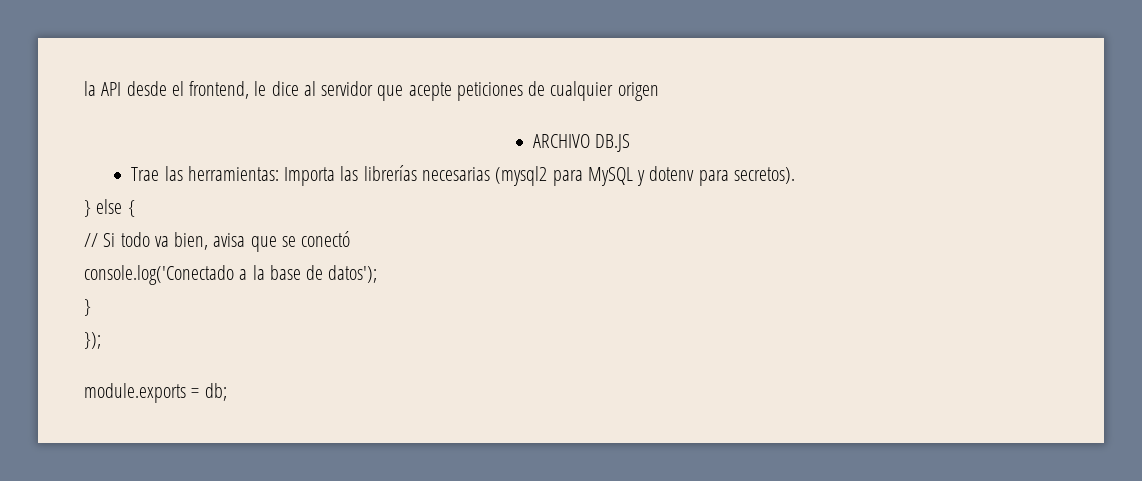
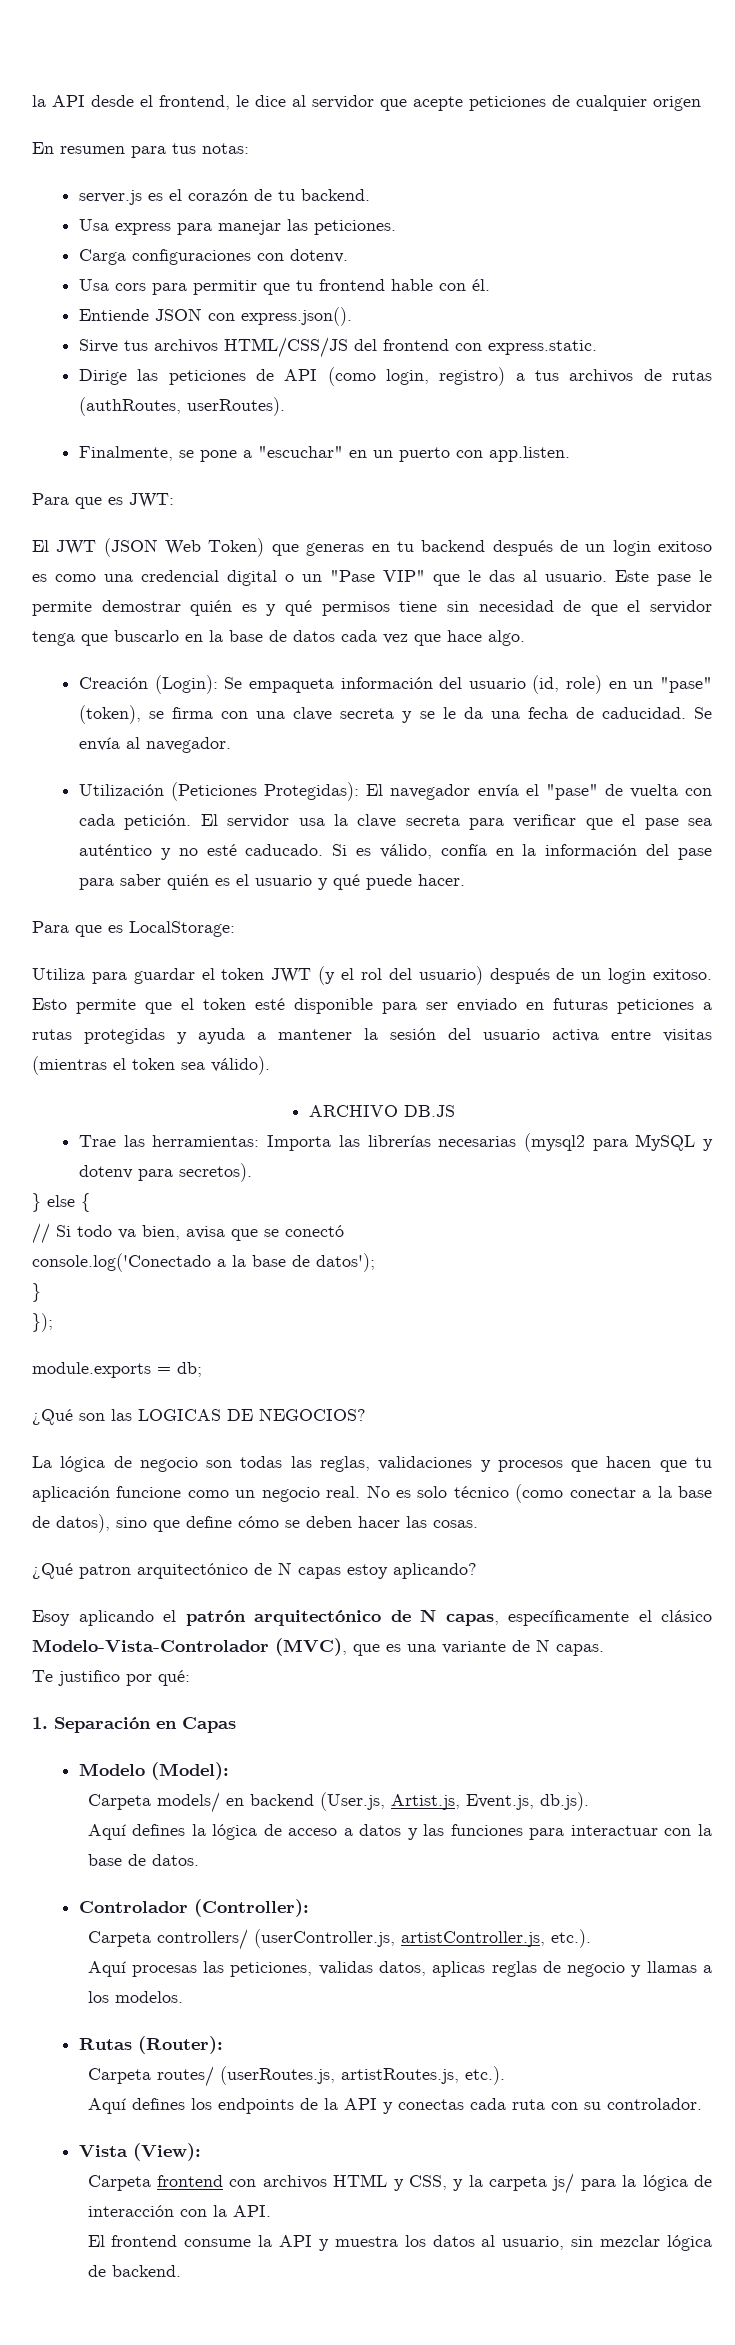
(659, 91) none -> [32,142,249,158] [79,189,371,205] [79,219,397,235] [79,249,349,265] [79,279,491,295] [79,307,353,326] [79,337,598,358] [79,367,713,386] [79,397,286,416] [79,446,571,462] [32,493,174,509] [32,538,712,557] [32,570,712,586] [32,600,713,616] [32,630,525,646] [79,675,712,694] [79,705,712,724] [79,737,232,753] [79,782,713,801] [79,814,712,830] [79,844,712,860] [79,874,466,890] [32,921,235,937] [32,966,713,985] [32,998,712,1014] [32,1028,712,1044] [32,1056,270,1075] // En resumen para tus notas: // server.js es el corazón de tu backend. // Usa express para manejar las peticiones. // Carga configuraciones con dotenv. // Usa cors para permitir que tu frontend hable con él. // Entiende JSON con express.json(). // Sirve tus archivos HTML/CSS/JS del frontend con express.static. // Dirige las peticiones de API (como login, registro) a tus archivos de rutas (authRoutes, userRoutes). // Finalmente, se pone a "escuchar" en un puerto con app.listen. // Para que es JWT: // El JWT (JSON Web Token) que generas en tu backend después de un login exitoso es como una credencial digital o un "Pase VIP" que le das al usuario. Este pase le permite demostrar quién es y qué permisos tiene sin necesidad de que el servidor tenga que buscarlo en la base de datos cada vez que hace algo. // Creación (Login): Se empaqueta información del usuario (id, role) en un "pase" (token), se firma con una clave secreta y se le da una fecha de caducidad. Se envía al navegador. // Utilización (Peticiones Protegidas): El navegador envía el "pase" de vuelta con cada petición. El servidor usa la clave secreta para verificar que el pase sea auténtico y no esté caducado. Si es válido, confía en la información del pase para saber quién es el usuario y qué puede hacer. // Para que es LocalStorage: // Utiliza para guardar el token JWT (y el rol del usuario) después de un login exitoso. Esto permite que el token esté disponible para ser enviado en futuras peticiones a rutas protegidas y ayuda a mantener la sesión del usuario activa entre visitas (mientras el token sea válido).
(227, 392) none -> [32,1408,366,1425] [32,1456,713,1472] [32,1484,713,1503] [32,1514,478,1533] [32,1562,477,1579] [32,1609,712,1626] [32,1638,604,1656] [32,1670,190,1686] [32,1717,236,1733] [79,1762,230,1780] [87,1792,589,1813] [87,1824,713,1840] [87,1854,199,1866] [79,1899,310,1917] [87,1929,591,1950] [87,1961,712,1977] [87,1991,183,2003] [79,2036,224,2054] [87,2066,505,2087] [87,2098,702,2114] [79,2143,202,2161] [87,2173,713,2194] [87,2205,271,2217] [87,2235,713,2251] [87,2265,181,2277] // ¿Qué son las LOGICAS DE NEGOCIOS? // La lógica de negocio son todas las reglas, validaciones y procesos que hacen que tu aplicación funcione como un negocio real. No es solo técnico (como conectar a la base de datos), sino que define cómo se deben hacer las cosas. // ¿Qué patron arquitectónico de N capas estoy aplicando? // Esoy aplicando el patrón arquitectónico de N capas, específicamente el clásico Modelo-Vista-Controlador (MVC), que es una variante de N capas. // Te justifico por qué: // 1. Separación en Capas // Modelo (Model): // Carpeta models/ en backend (User.js, Artist.js, Event.js, db.js). // Aquí defines la lógica de acceso a datos y las funciones para interactuar con la base de datos. // Controlador (Controller): // Carpeta controllers/ (userController.js, artistController.js, etc.). // Aquí procesas las peticiones, validas datos, aplicas reglas de negocio y llamas a los modelos. // Rutas (Router): // Carpeta routes/ (userRoutes.js, artistRoutes.js, etc.). // Aquí defines los endpoints de la API y conectas cada ruta con su controlador. // Vista (View): // Carpeta frontend con archivos HTML y CSS, y la carpeta js/ para la lógica de interacción con la API. // El frontend consume la API y muestra los datos al usuario, sin mezclar lógica de backend.

